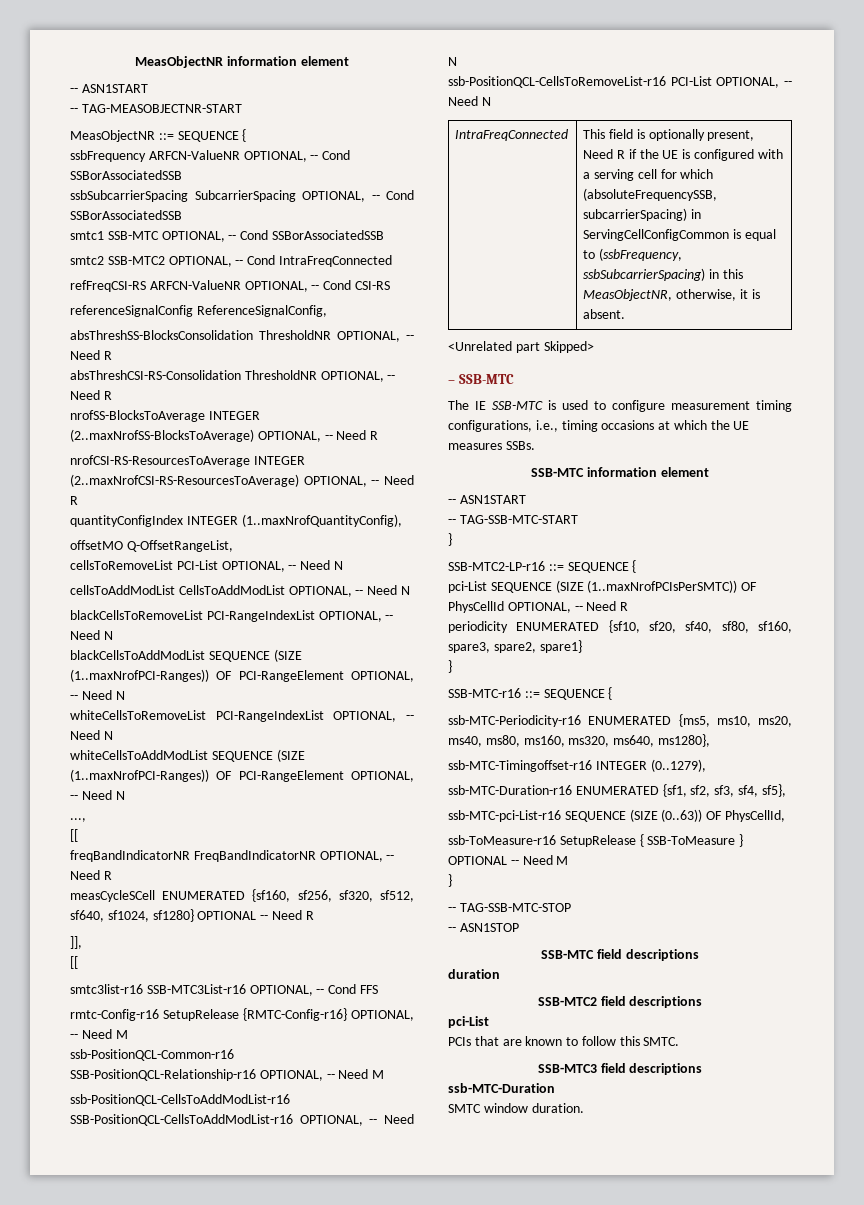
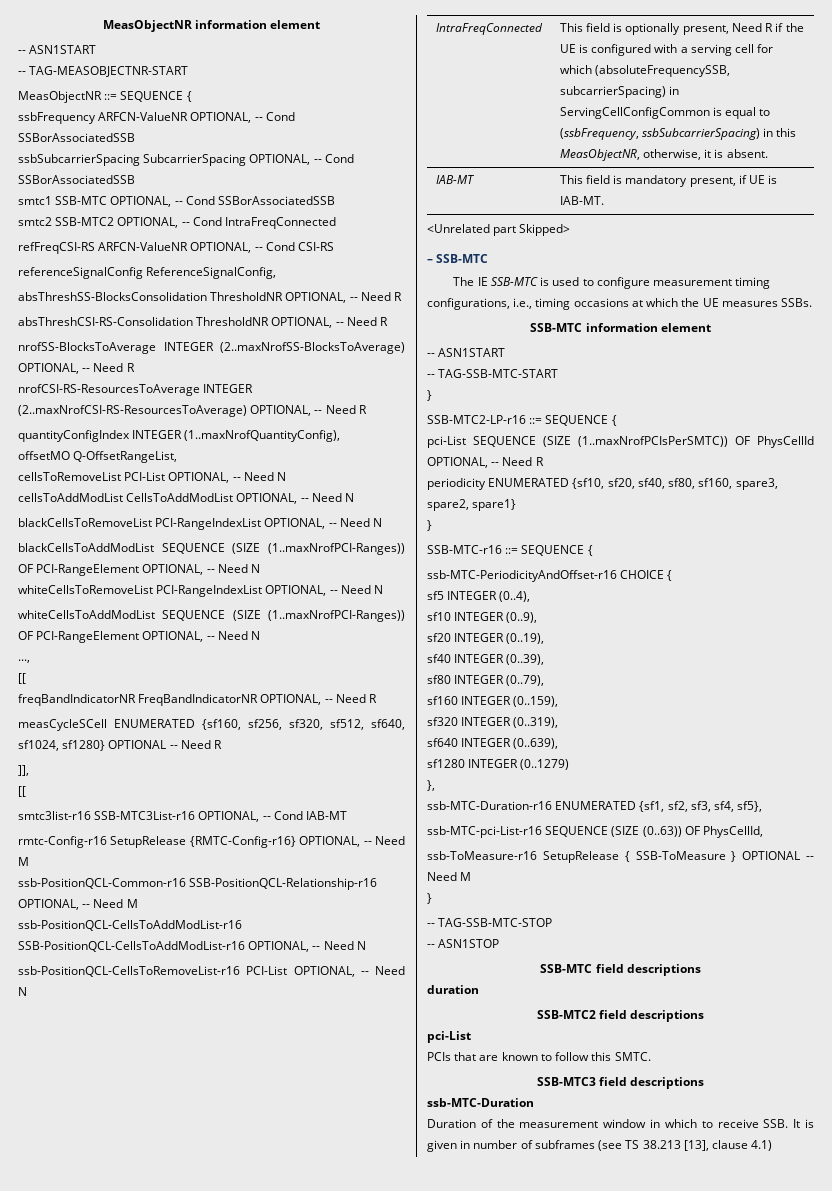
[359,985,378,994] FFS -> [306,811,348,820] IAB-MT
(626, 314) none -> [435,175,475,184] [559,175,778,187] [559,196,604,205] // IAB-MT | This field is mandatory present, if UE is IAB-MT.
[448,714,792,727] [448,734,710,747] [448,759,706,772] ssb-MTC-Periodicity-r16 ENUMERATED {ms5, ms10, ms20, ms40, ms80, ms160, ms320, ms640, ms1280}, // ssb-MTC-Timingoffset-r16 INTEGER (0..1279), -> [427,570,673,582] [427,591,531,602] [427,612,538,623] [427,633,545,644] [427,654,545,665] [427,675,545,686] [427,696,559,707] [427,717,559,728] [427,738,559,749] [427,759,570,770] [427,780,435,791] ssb-MTC-PeriodicityAndOffset-r16 CHOICE { // sf5 INTEGER (0..4), // sf10 INTEGER (0..9), // sf20 INTEGER (0..19), // sf40 INTEGER (0..39), // sf80 INTEGER (0..79), // sf160 INTEGER (0..159), // sf320 INTEGER (0..319), // sf640 INTEGER (0..639), // sf1280 INTEGER (0..1279) // },
[448,1103,584,1113] SMTC window duration. -> [427,1119,814,1128] [427,1140,773,1152] Duration of the measurement window in which to receive SSB. It is given in number of subframes (see TS 38.213 [13], clause 4.1)

